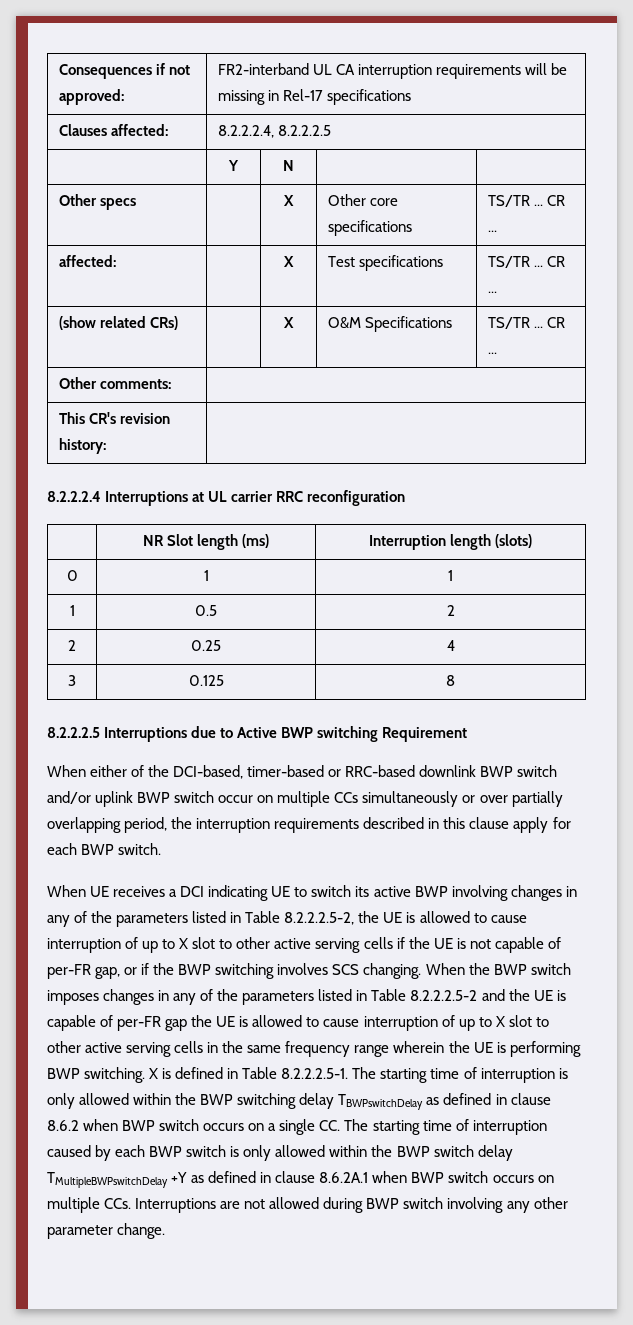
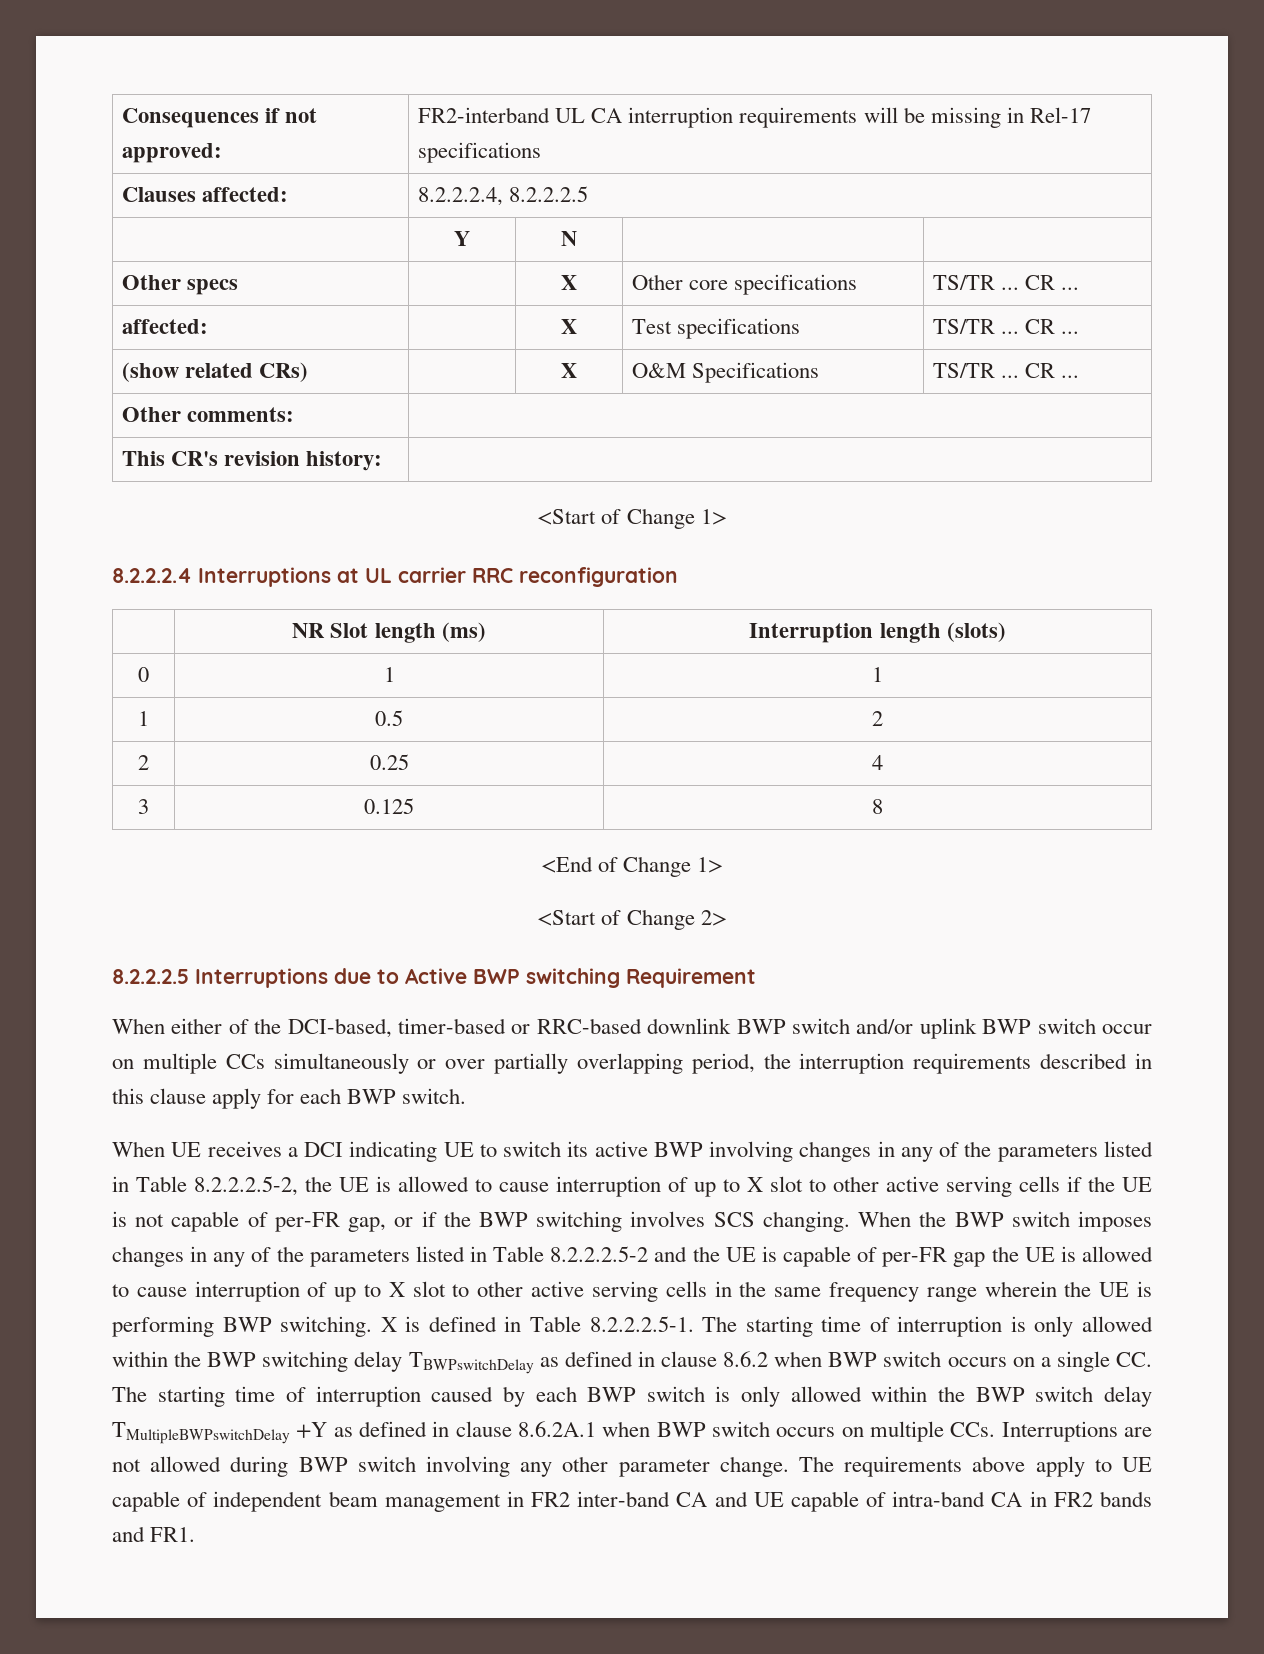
(106, 446) none -> [537,508,727,529] // <Start of Change 1>
(455, 680) none -> [540,856,724,877] [537,909,727,930] // <End of Change 1> // <Start of Change 2>
(166, 1231) none -> [799,1456,1153,1477] [112,1491,1152,1512] [112,1526,196,1542] The requirements above apply to UE capable of independent beam management in FR2 inter-band CA and UE capable of intra-band CA in FR2 bands and FR1.

